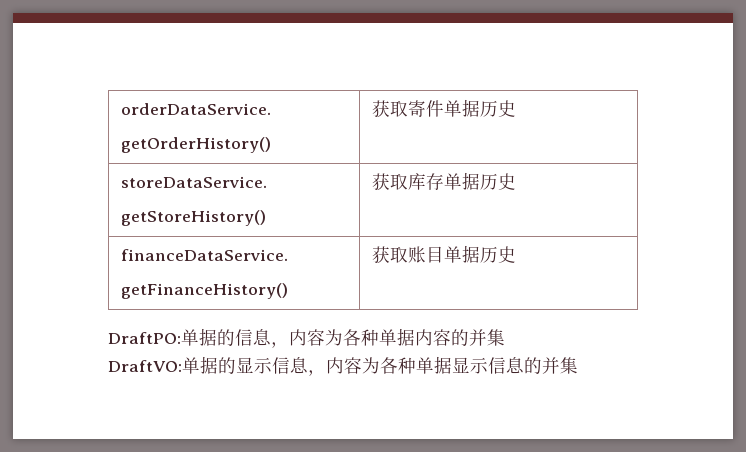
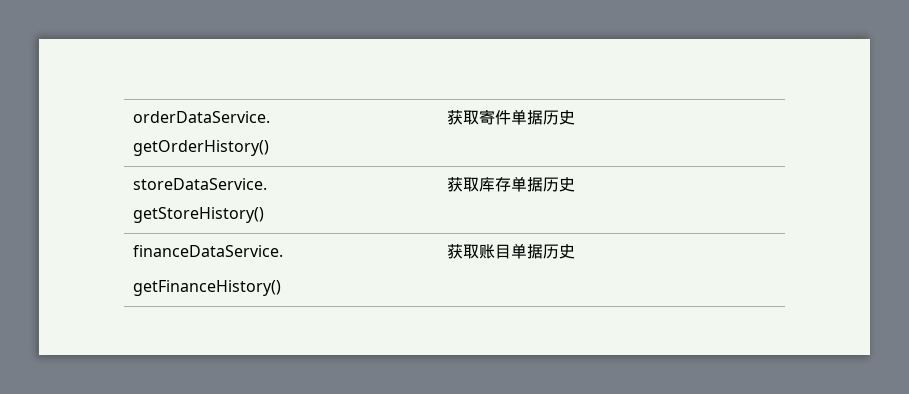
[108,328,505,348] [108,356,578,376] // DraftPO:单据的信息，内容为各种单据内容的并集 // DraftVO:单据的显示信息，内容为各种单据显示信息的并集 -> (576, 251) none

